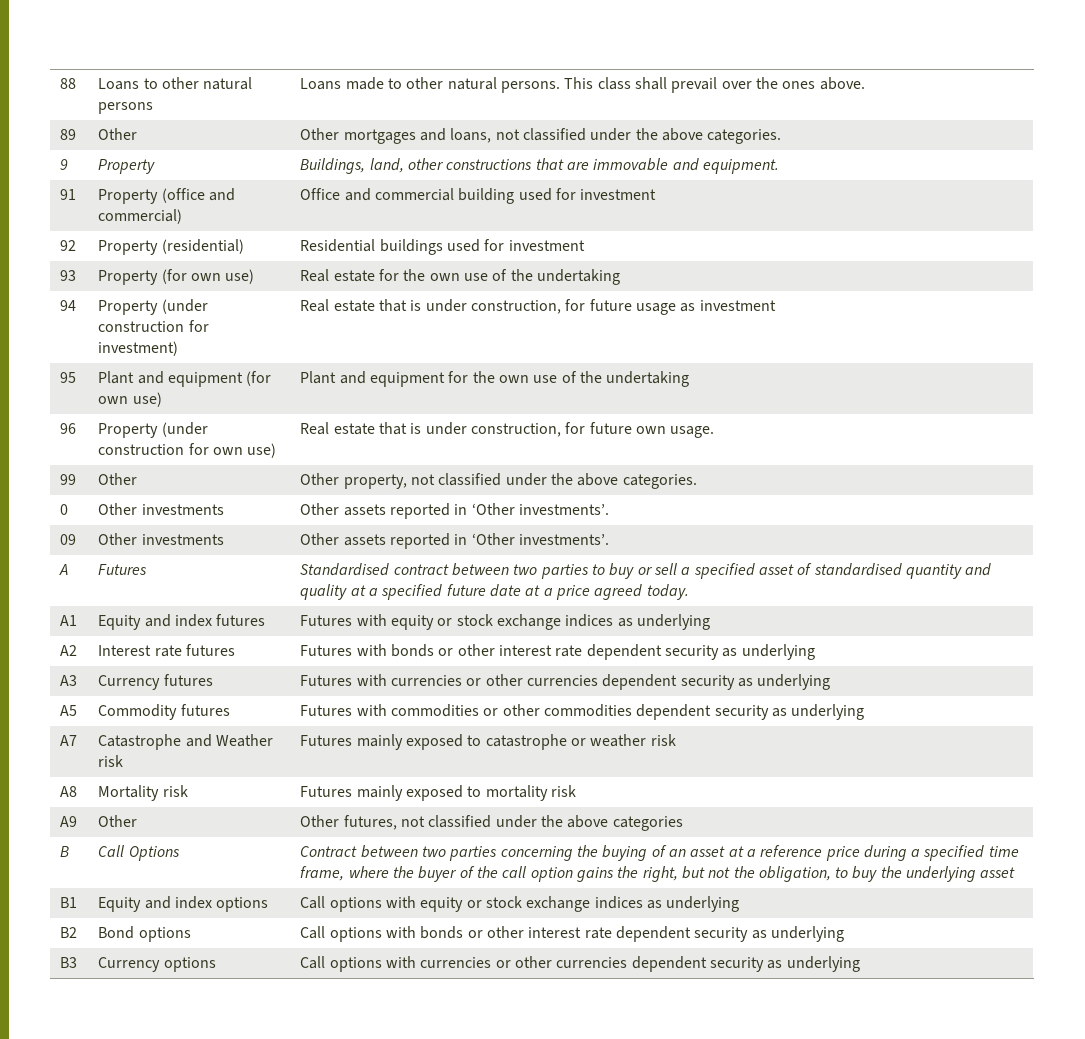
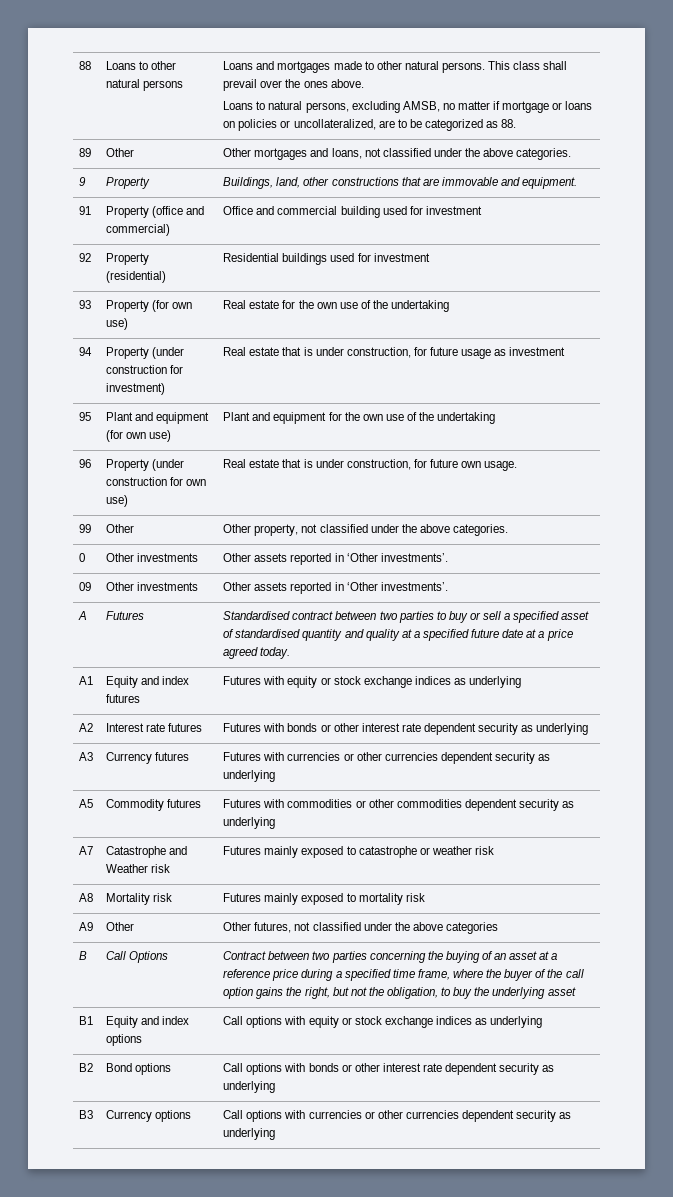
(342, 84) none -> [256,61,331,73] and mortgages
(865, 83) none -> [223,101,593,113] [223,119,517,131] // Loans to natural persons, excluding AMSB, no matter if mortgage or loans on policies or uncollateralized, are to be categorized as 88.

